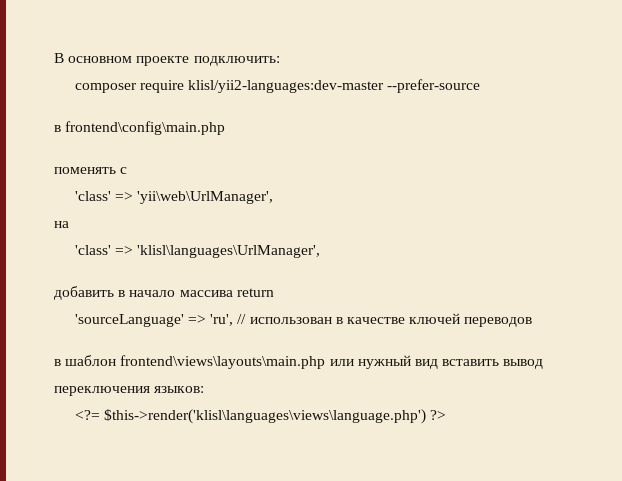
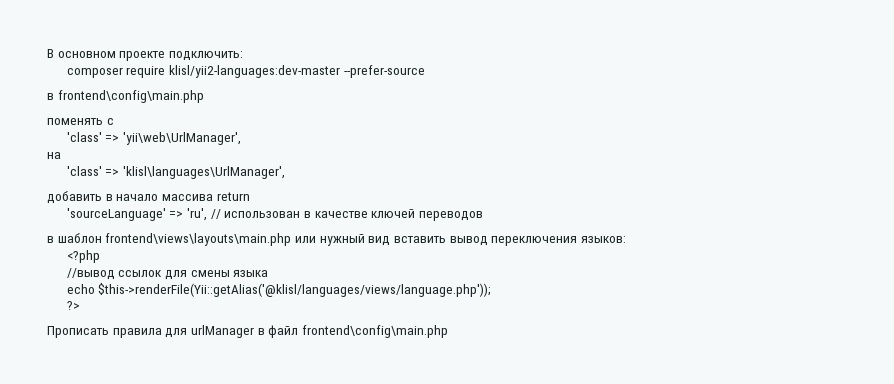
[74,409,447,424] <?= $this->render('klisl\languages\views\language.php') ?> -> [66,250,100,263] [66,268,269,280] [66,283,492,297] [66,301,80,310] [47,325,448,338] <?php // //вывод ссылок для смены языка // echo $this->renderFile(Yii::getAlias('@klisl/languages/views/language.php')); // ?> // Прописать правила для urlManager в файл frontend\config\main.php

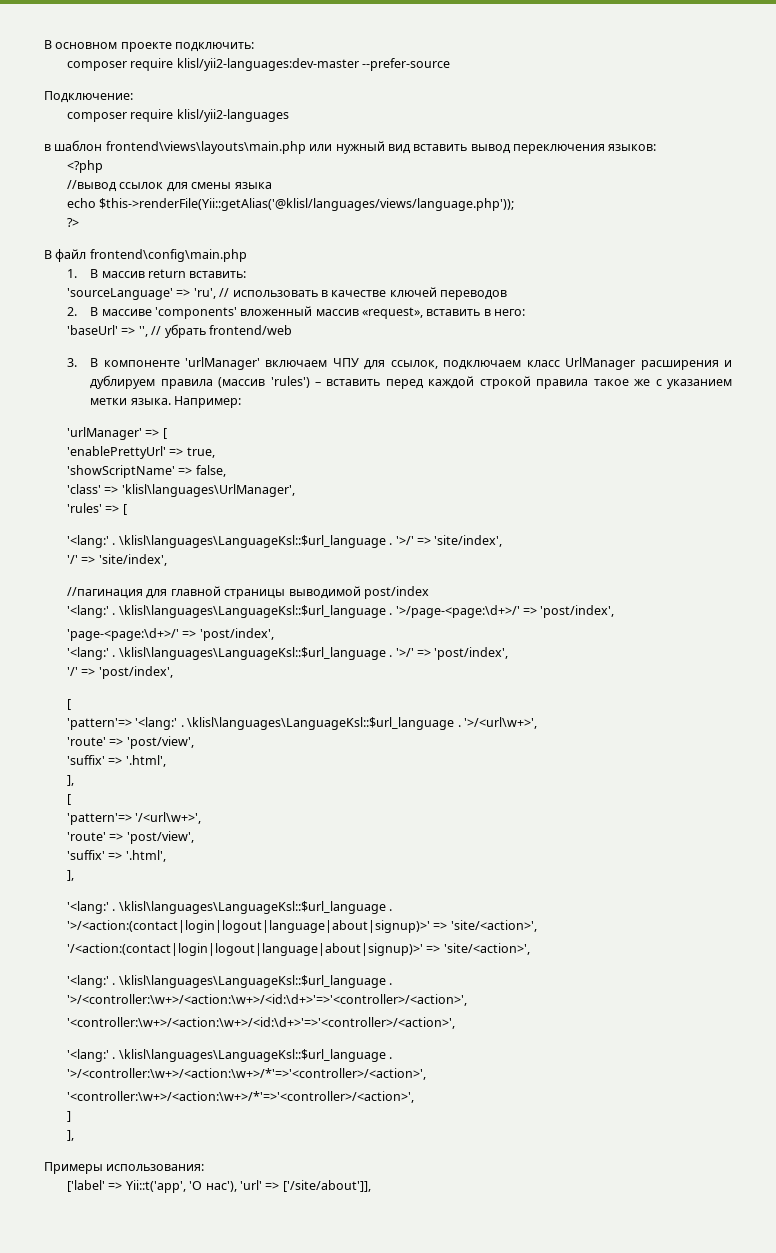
[47,90,204,103] [47,118,114,125] [66,132,242,145] [47,152,61,159] [66,166,286,179] [47,191,250,204] [66,208,483,221] в frontend\config\main.php // поменять с // 'class' => 'yii\web\UrlManager', // на // 'class' => 'klisl\languages\UrlManager', // добавить в начало массива return // 'sourceLanguage' => 'ru', // использован в качестве ключей переводов -> [44,91,133,103] [67,109,289,122] Подключение: // composer require klisl/yii2-languages
[47,325,448,338] Прописать правила для urlManager в файл frontend\config\main.php -> [44,249,247,262] [67,269,247,278] [67,287,508,300] [67,306,526,319] [67,324,292,338] [67,357,733,370] [90,375,732,389] [90,396,241,408] [67,427,167,440] [67,446,215,459] [67,465,226,478] [67,484,295,497] [67,503,127,515] [67,535,503,548] [67,554,167,566] [67,586,429,599] [67,605,615,618] [67,628,274,641] [67,647,509,660] [67,666,173,679] [67,699,72,710] [67,717,537,730] [67,736,194,749] [67,755,166,767] [67,775,75,786] [67,794,72,805] [67,812,202,825] [67,831,194,844] [67,850,166,862] [67,870,75,881] [67,901,393,914] [67,920,537,933] [67,943,530,956] [67,975,393,988] [67,994,468,1006] [67,1017,456,1029] [67,1049,393,1062] [67,1068,427,1080] [67,1091,415,1103] [67,1111,72,1122] [67,1130,75,1141] [44,1162,205,1174] [67,1180,371,1193] В файл frontend\config\main.php // 1. В массив return вставить: // 'sourceLanguage' => 'ru', // использовать в качестве ключей переводов // 2. В массиве 'components' вложенный массив «request», вставить в него: // 'baseUrl' => '', // убрать frontend/web // 3. В компоненте 'urlManager' включаем ЧПУ для ссылок, подключаем класс UrlManager расширения и дублируем правила (массив 'rules') – вставить перед каждой строкой правила такое же с указанием метки языка. Например: // 'urlManager' => [ // 'enablePrettyUrl' => true, // 'showScriptName' => false, // 'class' => 'klisl\languages\UrlManager', // 'rules' => [ // '<lang:' . \klisl\languages\LanguageKsl::$url_language . '>/' => 'site/index', // '/' => 'site/index', // //пагинация для главной страницы выводимой post/index // '<lang:' . \klisl\languages\LanguageKsl::$url_language . '>/page-<page:\d+>/' => 'post/index', // 'page-<page:\d+>/' => 'post/index', // '<lang:' . \klisl\languages\LanguageKsl::$url_language . '>/' => 'post/index', // '/' => 'post/index', // [ // 'pattern'=> '<lang:' . \klisl\languages\LanguageKsl::$url_language . '>/<url\w+>', // 'route' => 'post/view', // 'suffix' => '.html', // ], // [ // 'pattern'=> '/<url\w+>', // 'route' => 'post/view', // 'suffix' => '.html', // ], // '<lang:' . \klisl\languages\LanguageKsl::$url_language . '>/<action:(contact|login|logout|language|about|signup)>' => 'site/<action>', // '/<action:(contact|login|logout|language|about|signup)>' => 'site/<action>', // '<lang:' . \klisl\languages\LanguageKsl::$url_language . '>/<controller:\w+>/<action:\w+>/<id:\d+>'=>'<controller>/<action>', // '<controller:\w+>/<action:\w+>/<id:\d+>'=>'<controller>/<action>', // '<lang:' . \klisl\languages\LanguageKsl::$url_language . '>/<controller:\w+>/<action:\w+>/*'=>'<controller>/<action>', // '<controller:\w+>/<action:\w+>/*'=>'<controller>/<action>', // ] // ], // Примеры использования: // ['label' => Yii::t('app', 'О нас'), 'url' => ['/site/about']],

